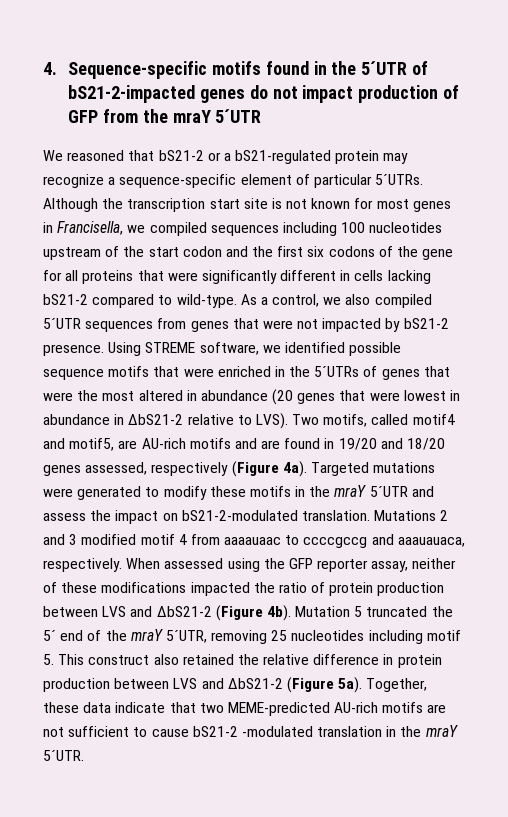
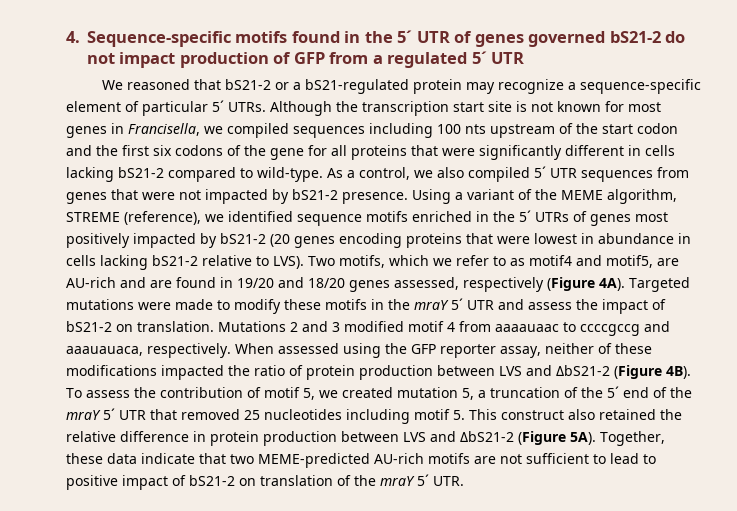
[361,61,429,75] [67,85,245,103] 5´UTR of bS21-2-impacted genes -> [397,30,661,47] 5´ UTR of genes governed bS21-2
[142,109,262,123] the mraY 5´UTR -> [372,51,525,68] a regulated 5´ UTR
[375,174,424,185] 5´UTRs. -> [212,100,266,112] 5´ UTRs.
[369,222,443,233] nucleotides -> [465,124,486,134] nts
[43,318,81,329] 5´UTR -> [534,166,577,178] 5´ UTR
[145,342,259,355] STREME software, -> [455,189,677,204] [66,211,201,225] a variant of the MEME algorithm, STREME (reference),
[349,342,402,356] possible -> (293, 216) none
[153,366,214,377] that were -> (408, 216) none
[314,366,450,380] [43,389,336,405] 5´UTRs of genes that were the most altered in abundance (20 genes -> [519,210,668,226] [66,233,462,248] 5´ UTRs of genes most positively impacted by bS21-2 (20 genes encoding proteins
[128,414,184,425] ΔbS21-2 -> [66,255,198,270] cells lacking bS21-2
[371,414,409,425] called -> [389,255,525,266] which we refer to as
[189,438,231,449] motifs -> (116, 282) none
[282,461,307,477] 4a). -> [599,278,625,291] 4A).
[77,486,142,500] generated -> [175,299,213,310] made
[369,486,408,497] 5´UTR -> [451,298,494,310] 5´ UTR
[162,510,298,521] on bS21-2-modulated -> [652,299,666,310] [66,321,133,332] of bS21-2 on
[266,605,428,621] 4b). Mutation 5 truncated -> [666,366,691,379] [66,387,578,400] 4B). To assess the contribution of motif 5, we created mutation 5, a truncation of
[165,630,268,644] 5´UTR, removing -> [103,408,240,420] 5´ UTR that removed
[338,677,363,693] 5a). -> [570,432,596,445] 5A).
[151,725,458,737] [43,750,84,761] cause bS21-2 -modulated translation in the mraY 5´UTR. -> [610,453,656,464] [66,474,464,490] lead to positive impact of bS21-2 on translation of the mraY 5´ UTR.

